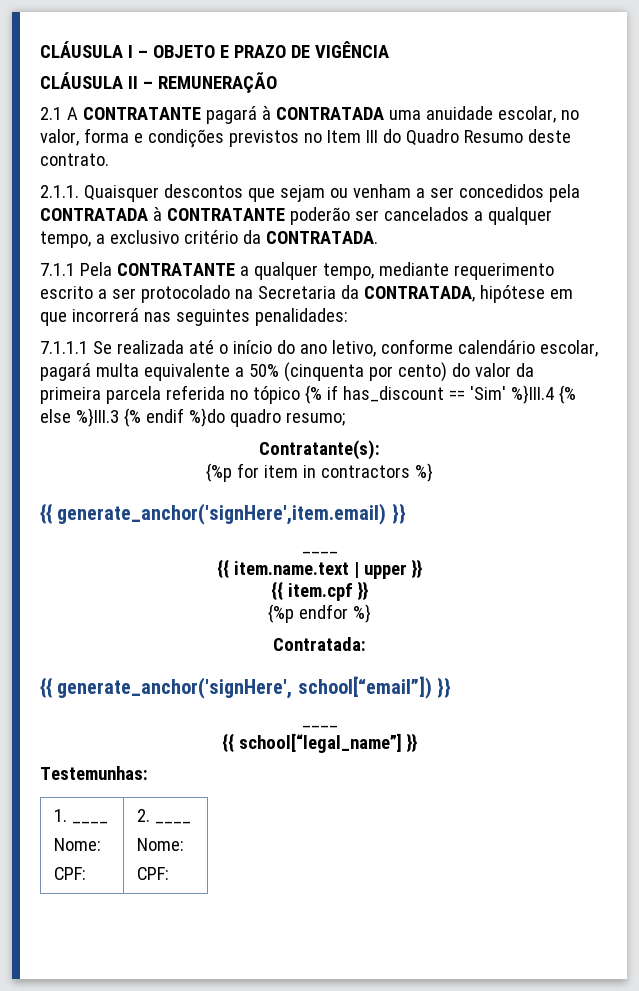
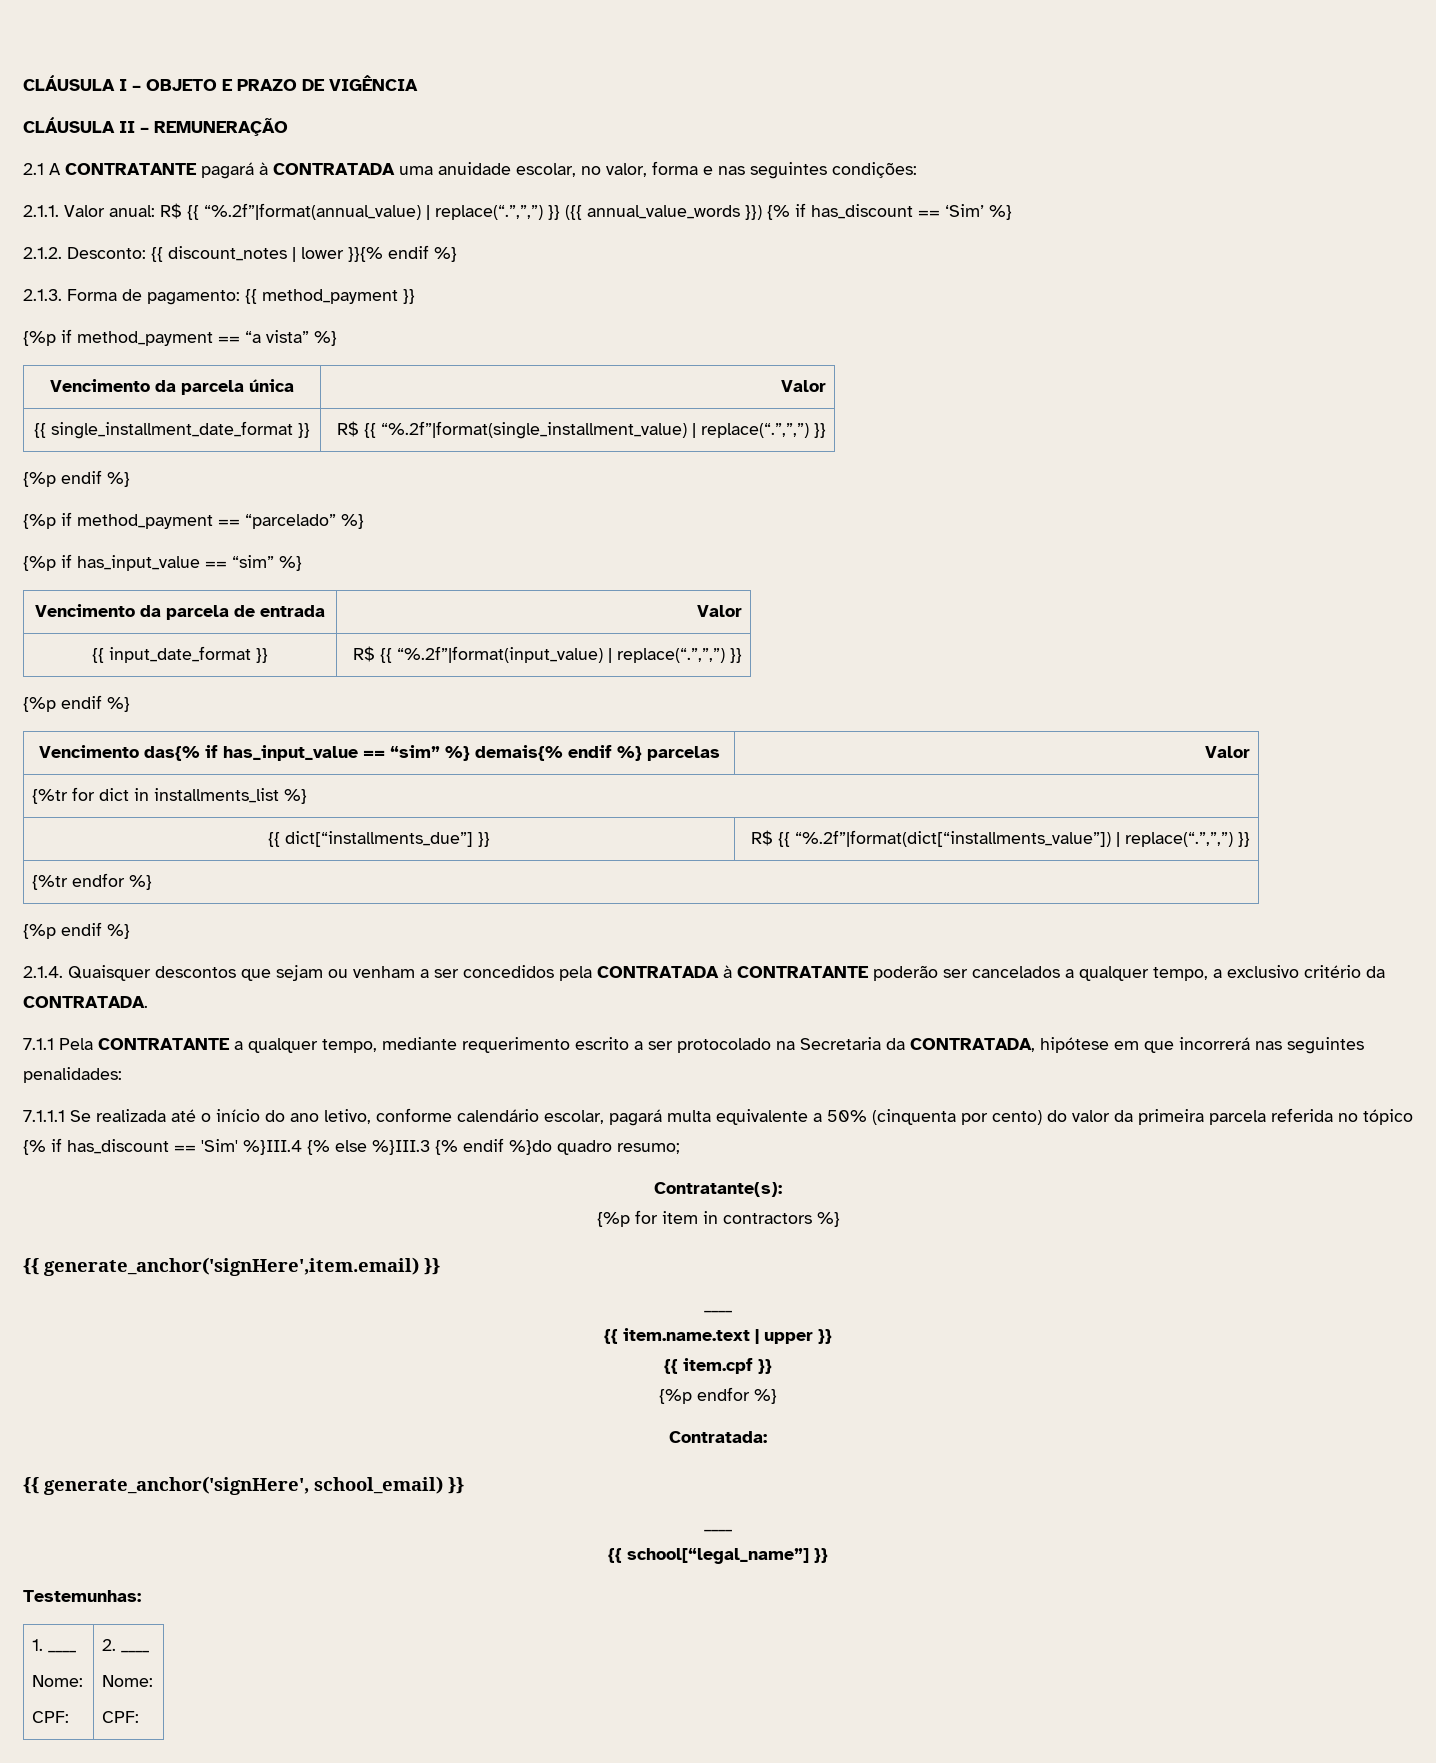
[147,129,571,148] [40,153,109,166] [40,185,79,198] condições previstos no Item III do Quadro Resumo deste contrato. // 2.1.1. -> [718,162,917,179] [23,203,1012,220] [23,245,457,262] [23,289,415,305] [23,329,337,346] [49,379,294,395] [780,380,826,392] [33,421,310,439] [336,421,826,439] [23,470,130,487] [23,512,364,529] [23,554,302,571] [34,604,325,620] [696,605,742,617] [92,646,268,663] [352,646,742,663] [23,695,130,712] [38,745,720,761] [1204,746,1250,758] [32,787,308,804] [268,831,490,847] [750,830,1250,847] [32,873,153,890] [23,922,130,939] [23,966,63,978] nas seguintes condições: // 2.1.1. Valor anual: R$ {{ “%.2f”|format(annual_value) | replace(“.”,”,”) }} ({{ annual_value_words }}) {% if has_discount == ‘Sim’ %} // 2.1.2. Desconto: {{ discount_notes | lower }}{% endif %} // 2.1.3. Forma de pagamento: {{ method_payment }} // {%p if method_payment == “a vista” %} // Vencimento da parcela única | Valor // {{ single_installment_date_format }} | R$ {{ “%.2f”|format(single_installment_value) | replace(“.”,”,”) }} // {%p endif %} // {%p if method_payment == “parcelado” %} // {%p if has_input_value == “sim” %} // Vencimento da parcela de entrada | Valor // {{ input_date_format }} | R$ {{ “%.2f”|format(input_value) | replace(“.”,”,”) }} // {%p endif %} // Vencimento das{% if has_input_value == “sim” %} demais{% endif %} parcelas | Valor // {%tr for dict in installments_list %} // {{ dict[“installments_due”] }} | R$ {{ “%.2f”|format(dict[“installments_value”]) | replace(“.”,”,”) }} // {%tr endfor %} // {%p endif %} // 2.1.4.
[297,676,432,699] school[“email”]) -> [314,1476,443,1494] school_email)

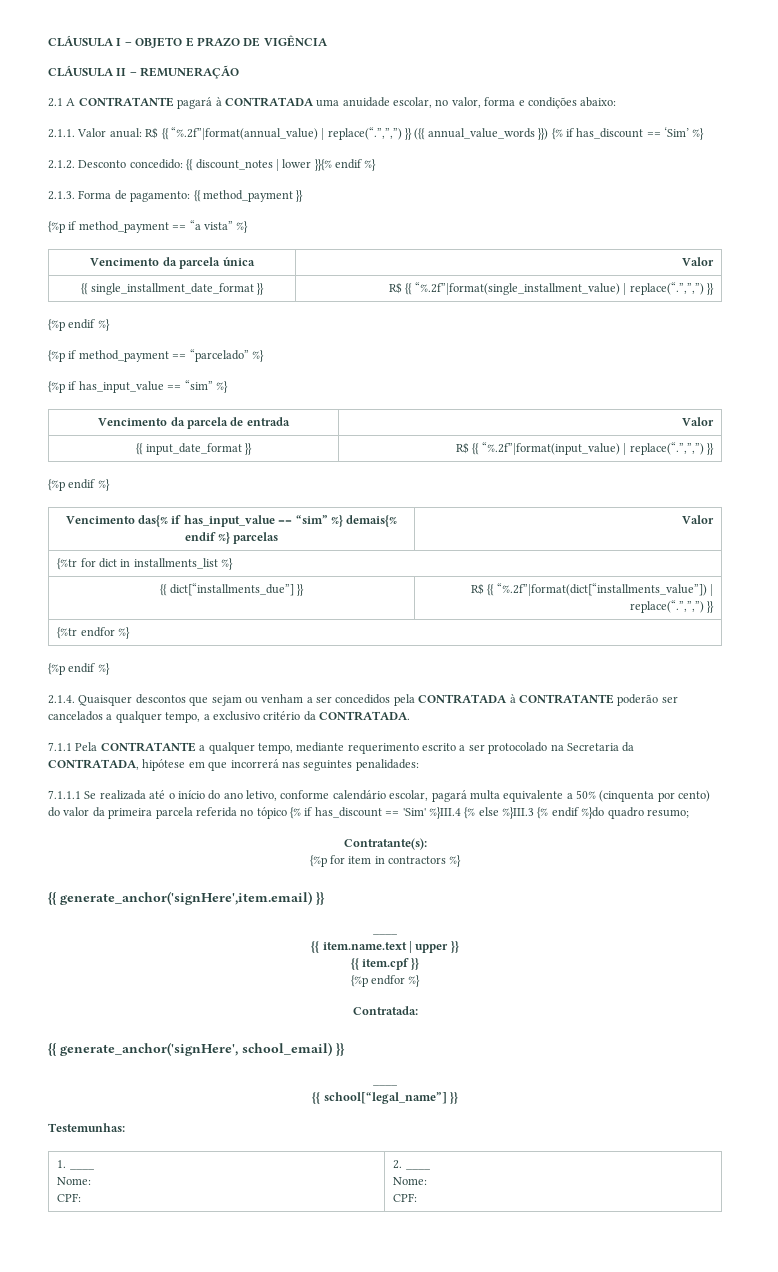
[718,162,917,179] nas seguintes condições: -> [527,97,617,109] condições abaixo:
[67,247,146,259] Desconto: -> [78,159,183,169] Desconto concedido:

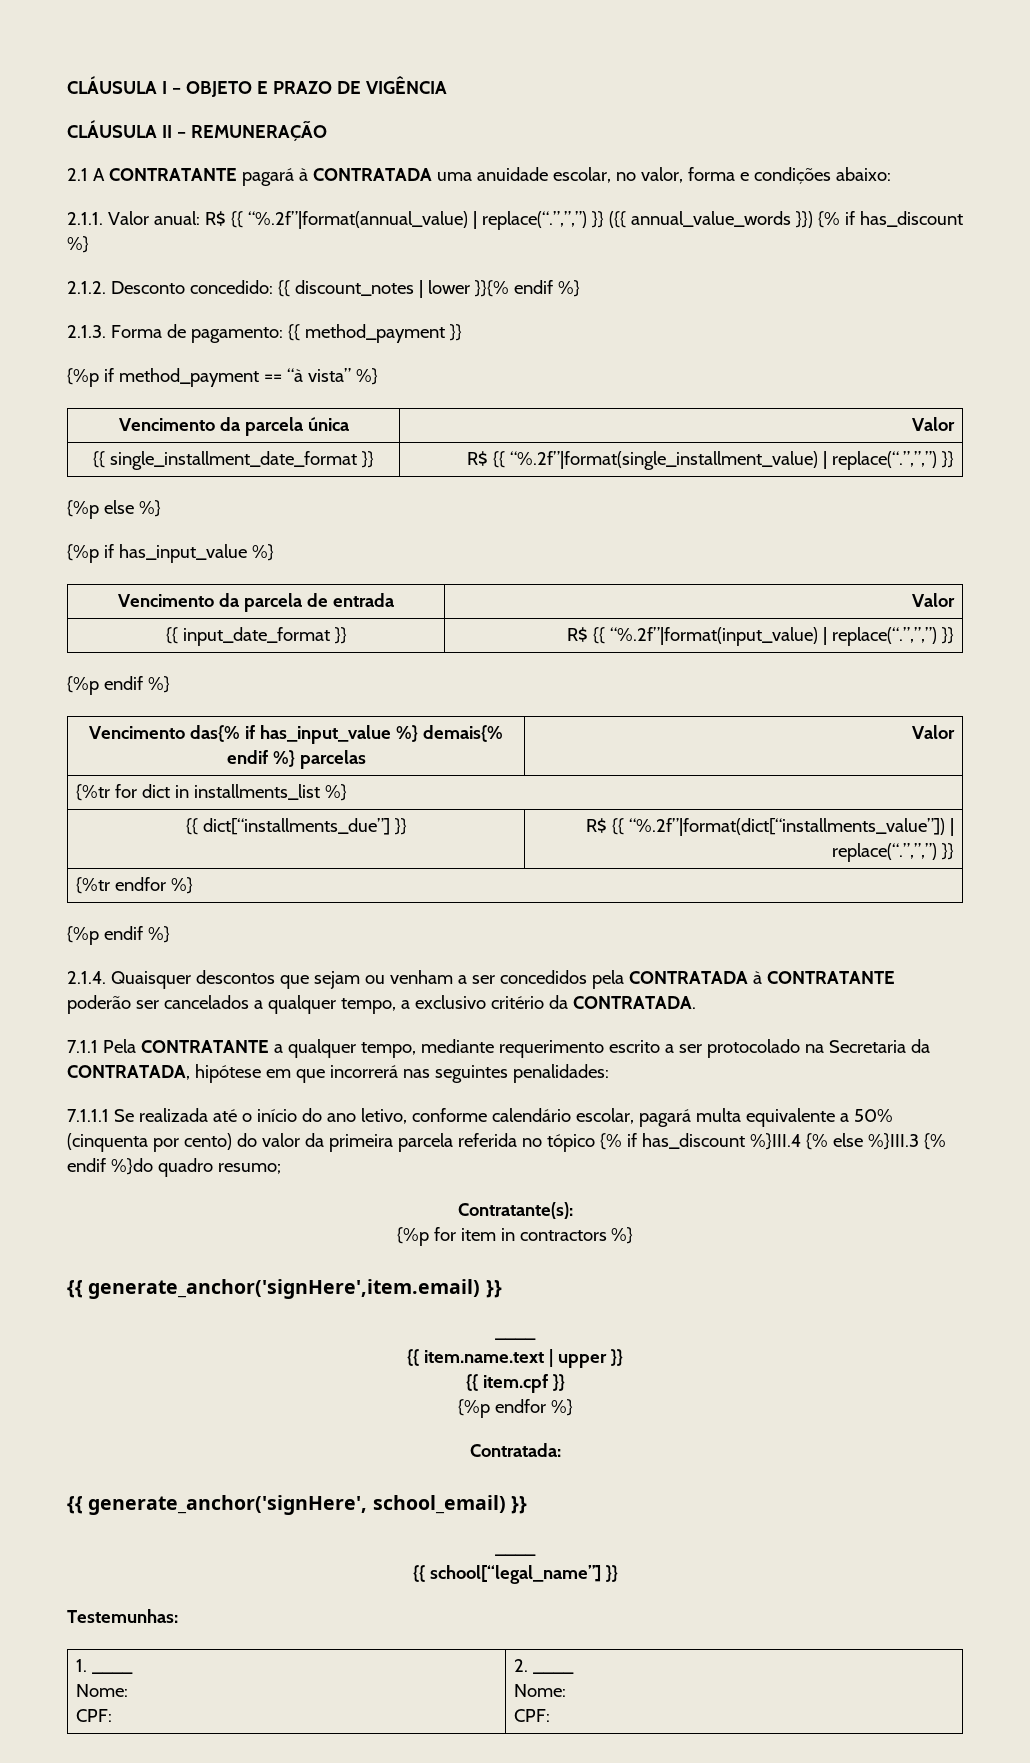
[646,127,689,137] == ‘Sim’ -> (963, 219) none
[189,220,201,230] “a -> [286,368,303,382] “à
[68,319,110,331] [48,349,249,362] endif %} // {%p if method_payment == “parcelado” -> [103,500,134,514] else
[167,380,213,390] == “sim” -> (247, 553) none
[278,515,328,524] == “sim” -> (391, 734) none
[385,808,426,816] == 'Sim' -> (745, 1141) none

